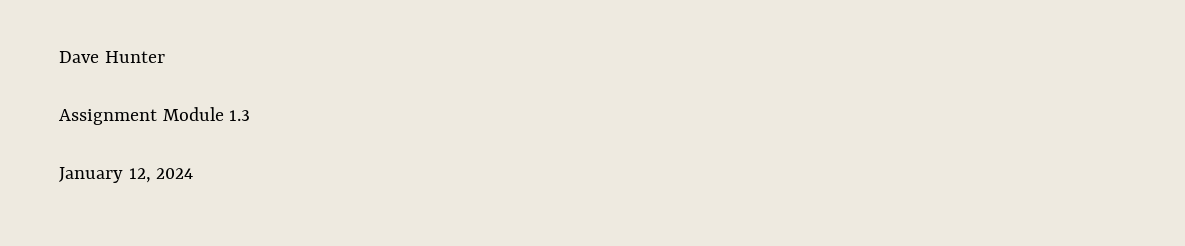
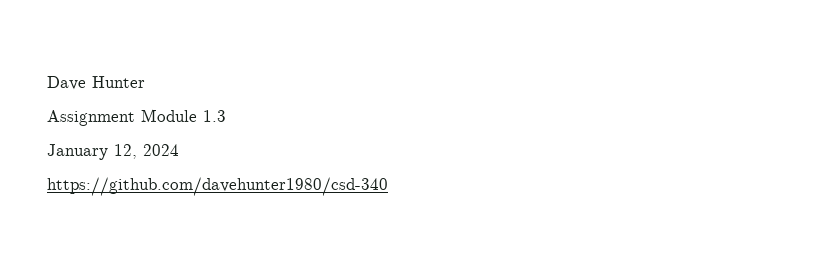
(194, 173) none -> [47,177,388,196] // https://github.com/davehunter1980/csd-340

